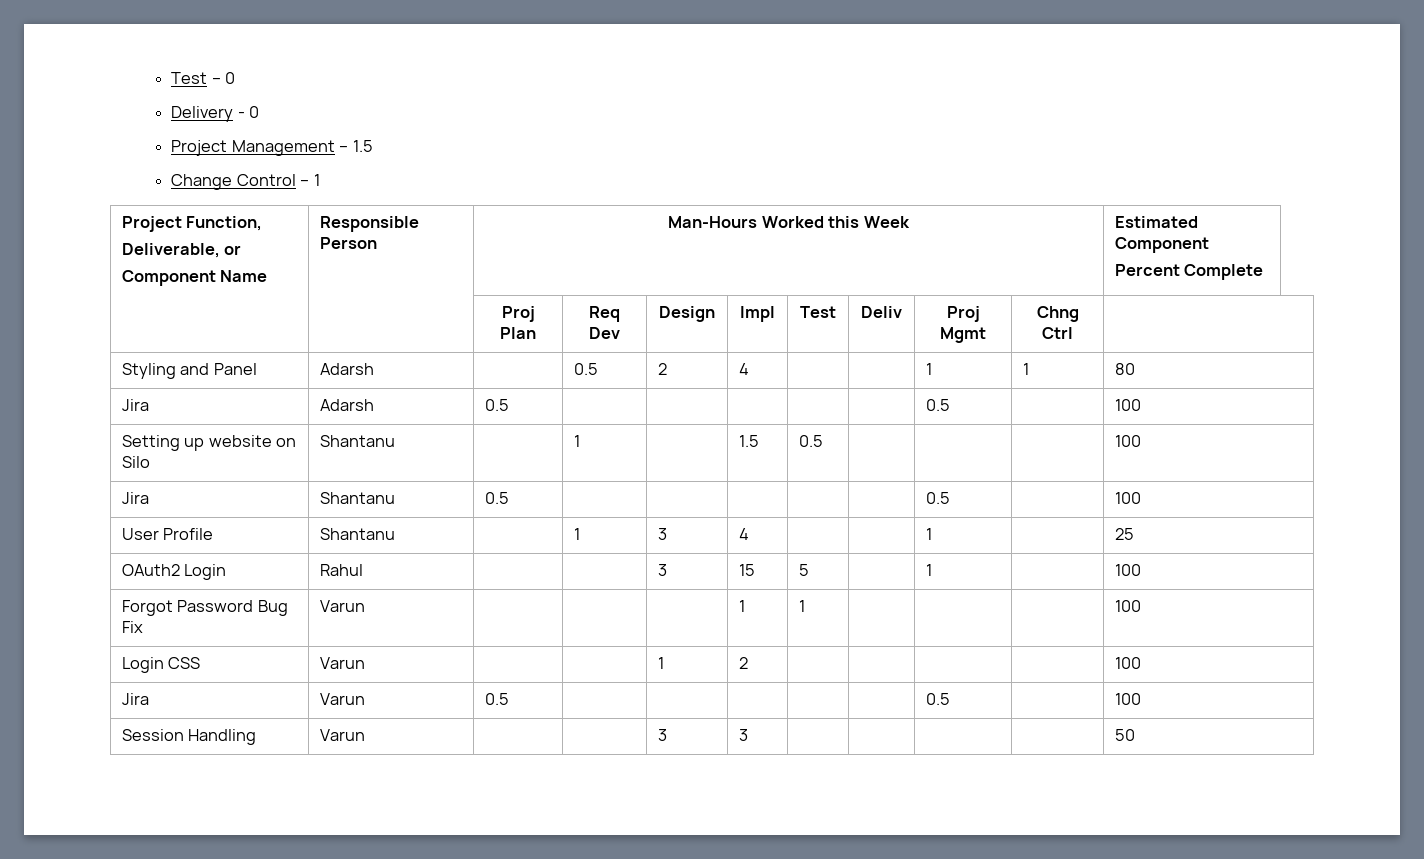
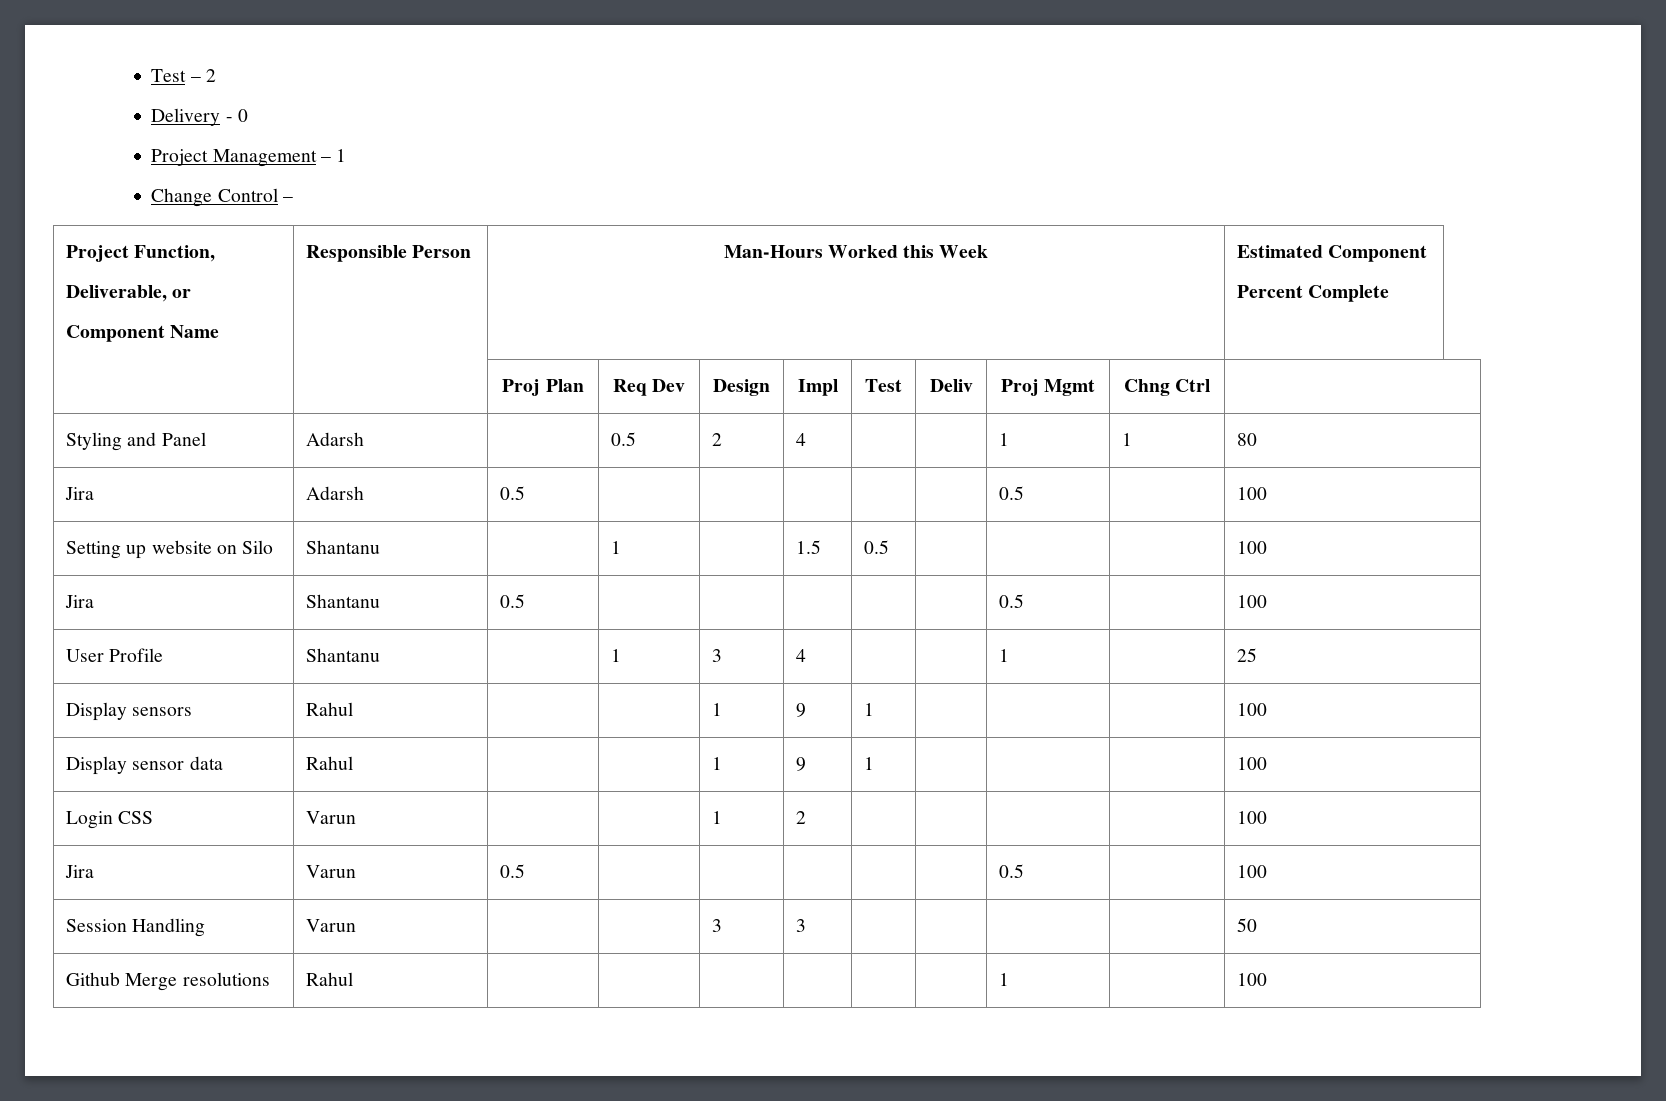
[225,72,236,84] 0 -> [205,69,216,82] 2
[352,140,373,152] 1.5 -> [336,149,347,162] 1
[313,174,320,186] 1 -> (293, 199) none
[121,564,227,580] [319,564,363,576] [657,564,667,576] [738,564,755,576] [798,564,809,576] [925,564,932,576] [1114,564,1141,576] [121,600,288,616] [121,621,143,633] [319,600,365,612] [738,600,745,612] OAuth2 Login | Rahul | | | 3 | 15 | 5 | | 1 | | 100 // Forgot Password Bug Fix | Varun | | | | 1 -> [66,702,193,721] [306,702,354,716] [712,703,723,716] [796,703,807,717] [864,703,875,716] [1237,703,1268,716] [66,756,223,775] [306,756,354,770] [712,757,723,770] [796,757,807,771] Display sensors | Rahul | | | 1 | 9 | 1 | | | | 100 // Display sensor data | Rahul | | | 1 | 9
(1135, 735) none -> [66,972,270,991] [306,972,354,986] [999,973,1010,986] [1237,973,1268,986] // Github Merge resolutions | Rahul | | | | | | | 1 | | 100

